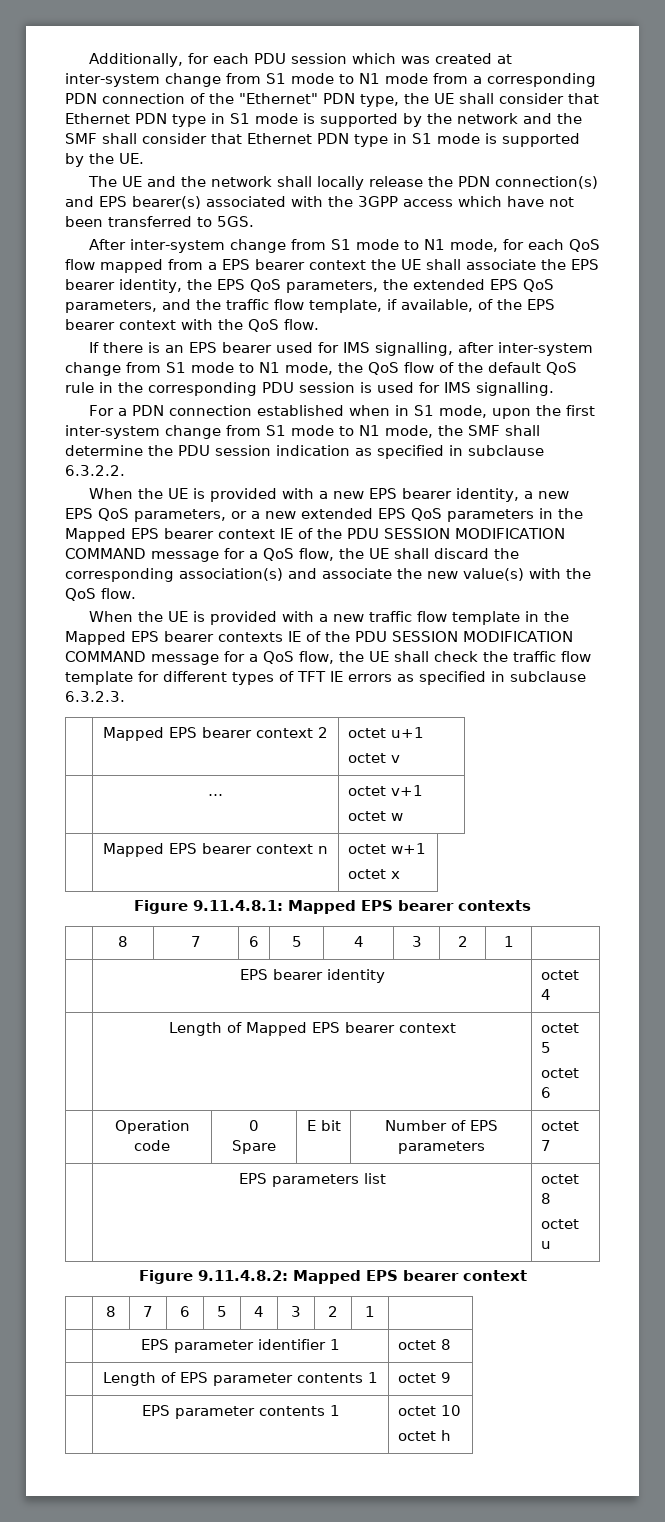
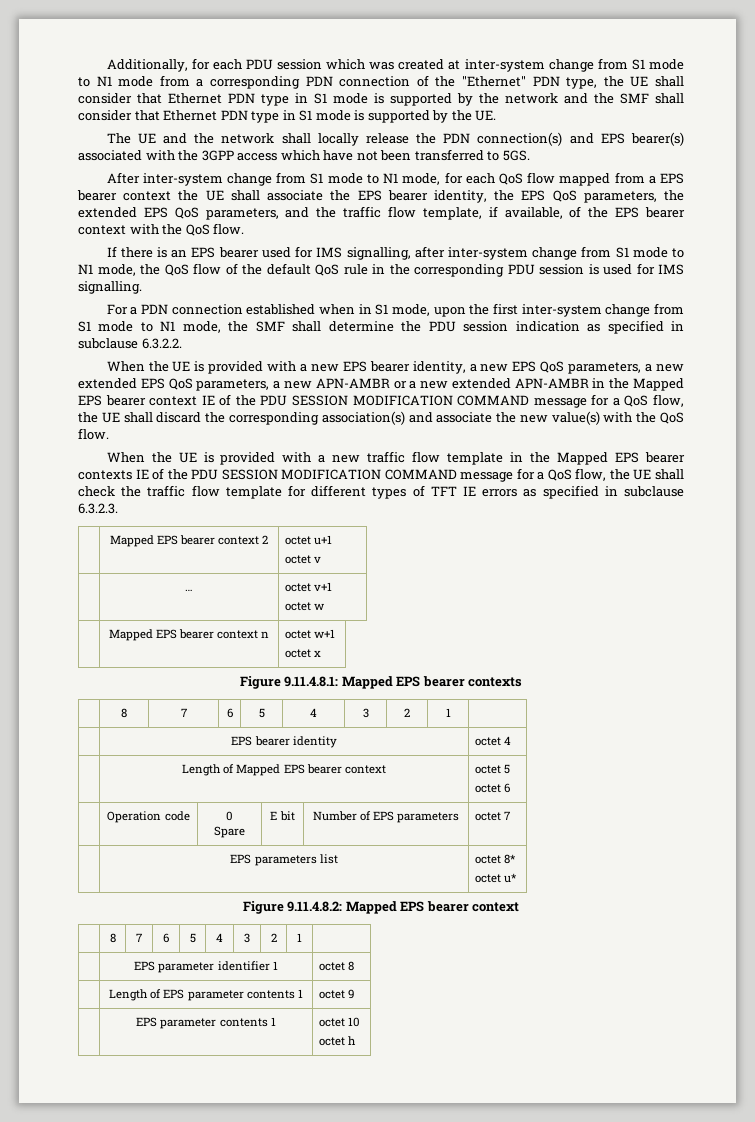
[231,511,247,519] or -> (642, 368) none
[447,509,534,522] parameters -> [196,378,589,391] parameters, a new APN-AMBR or a new extended APN-AMBR
[540,1193,551,1204] [540,1219,579,1229] [540,1241,551,1249] 8 // octet u -> [504,854,516,864] [475,873,517,883] 8* // octet u*

